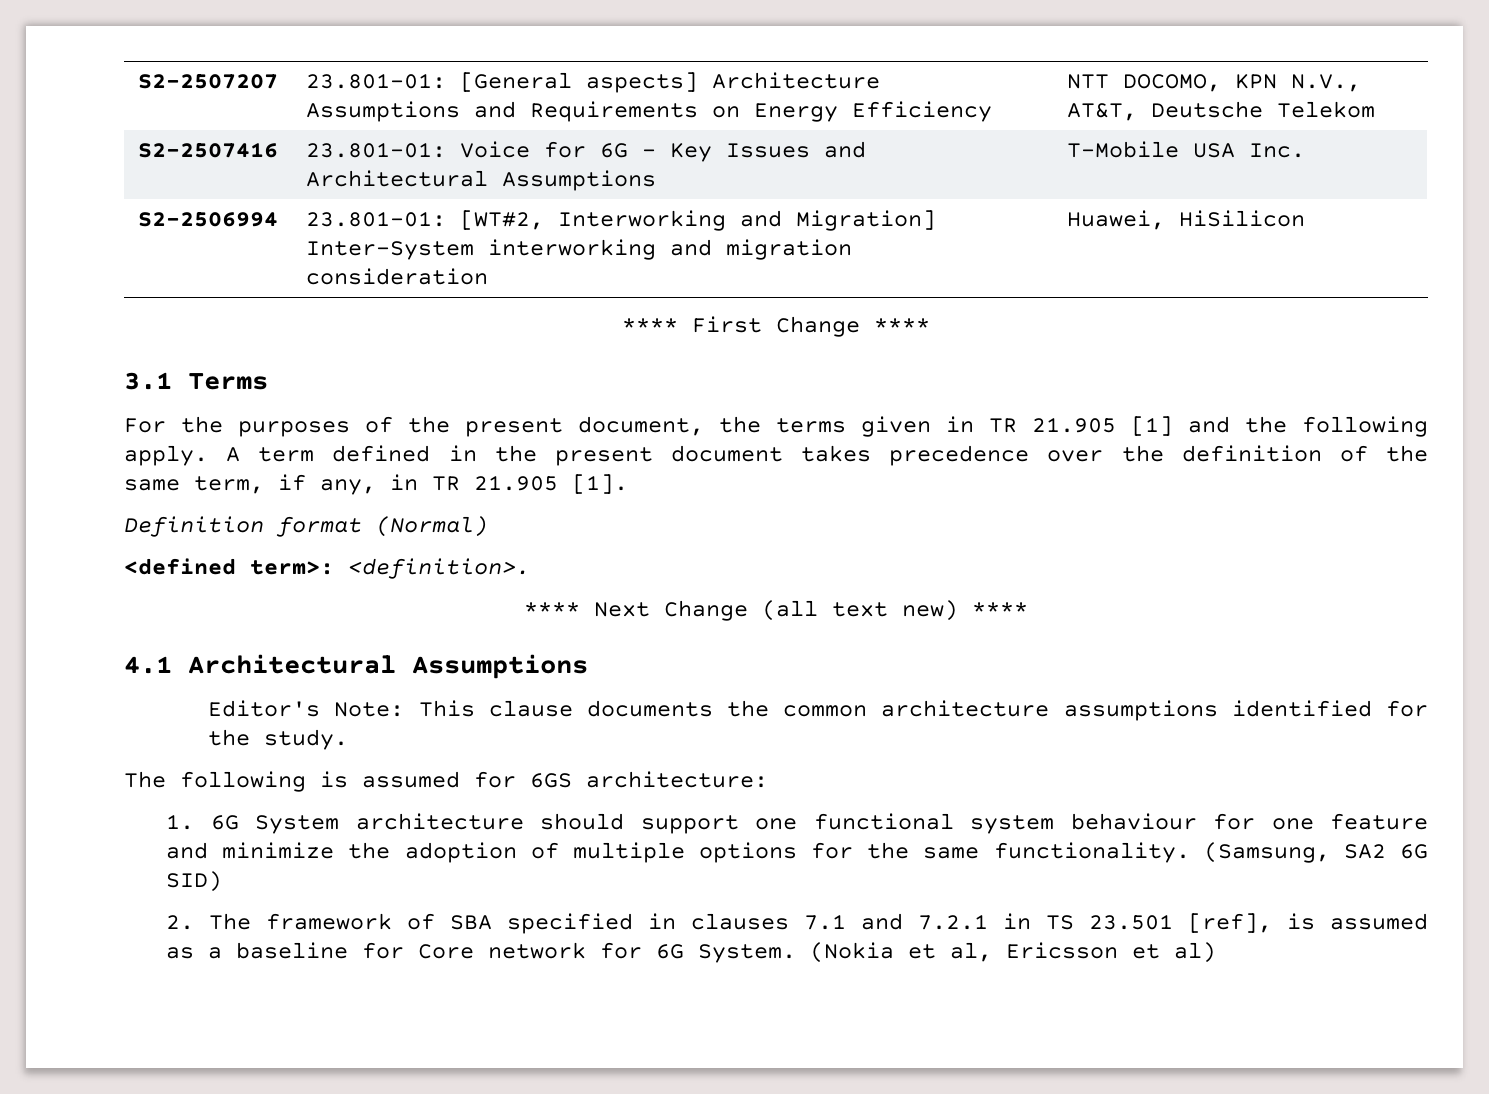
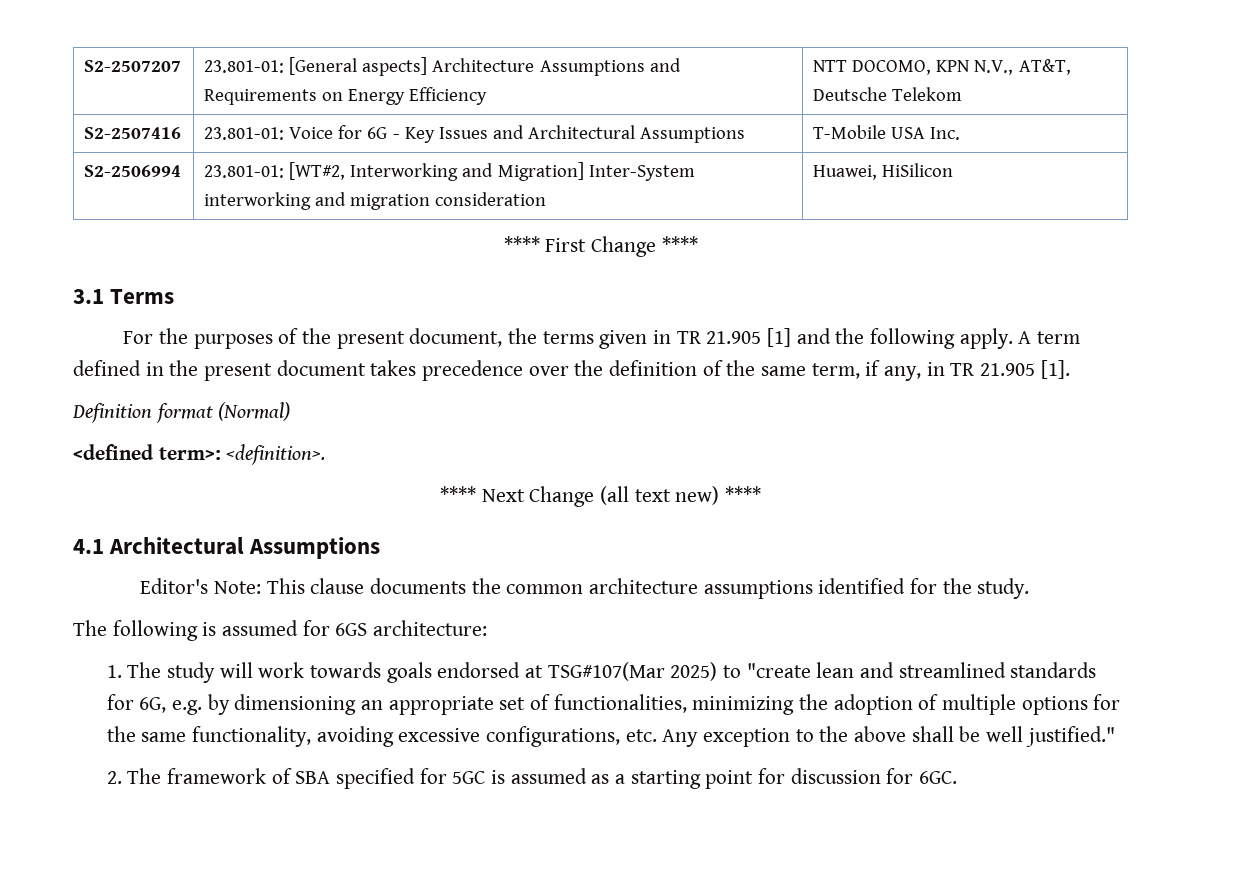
[210,813,1428,834] [166,842,335,859] 6G System architecture should support one functional system behaviour for one feature and minimize -> [127,662,1097,683] [106,694,795,715] The study will work towards goals endorsed at TSG#107(Mar 2025) to "create lean and streamlined standards for 6G, e.g. by dimensioning an appropriate set of functionalities, minimizing
[993,842,1428,863] [166,871,223,892] functionality. (Samsung, SA2 6G SID) -> [192,726,1115,747] functionality, avoiding excessive configurations, etc. Any exception to the above shall be well justified."
[648,913,1429,933] [166,942,1217,963] in clauses 7.1 and 7.2.1 in TS 23.501 [ref], is assumed as a baseline for Core network for 6G System. (Nokia et al, Ericsson et al) -> [419,768,958,789] for 5GC is assumed as a starting point for discussion for 6GC.

